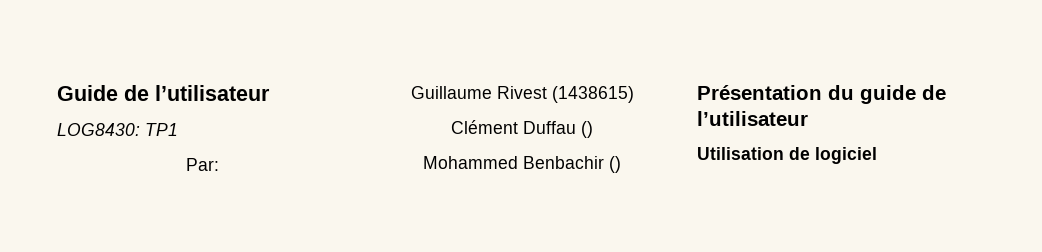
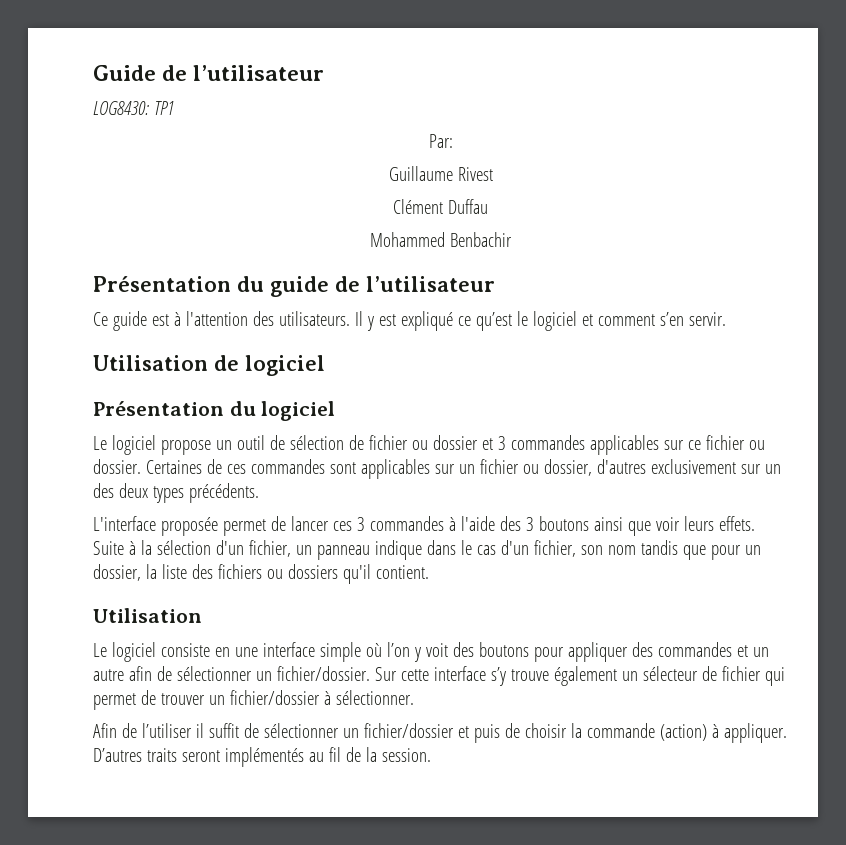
[551,86,634,103] (1438615) -> (493, 174) none
[581,121,593,138] () -> (488, 206) none
[609,156,621,173] () -> (512, 239) none
[697,147,877,164] Utilisation de logiciel -> [93,311,726,331] [93,355,325,376] [93,401,336,421] [93,435,765,455] [93,459,781,479] [93,483,259,503] [93,516,755,536] [93,540,761,560] [93,564,429,584] [93,608,202,623] [93,642,769,662] [93,666,785,686] [93,690,414,710] [93,723,787,743] [93,747,431,767] Ce guide est à l'attention des utilisateurs. Il y est expliqué ce qu’est le logiciel et comment s’en servir. // Utilisation de logiciel // Présentation du logiciel // Le logiciel propose un outil de sélection de fichier ou dossier et 3 commandes applicables sur ce fichier ou dossier. Certaines de ces commandes sont applicables sur un fichier ou dossier, d'autres exclusivement sur un des deux types précédents. // L'interface proposée permet de lancer ces 3 commandes à l'aide des 3 boutons ainsi que voir leurs effets. Suite à la sélection d'un fichier, un panneau indique dans le cas d'un fichier, son nom tandis que pour un dossier, la liste des fichiers ou dossiers qu'il contient. // Utilisation // Le logiciel consiste en une interface simple où l’on y voit des boutons pour appliquer des commandes et un autre afin de sélectionner un fichier/dossier. Sur cette interface s’y trouve également un sélecteur de fichier qui permet de trouver un fichier/dossier à sélectionner. // Afin de l’utiliser il suffit de sélectionner un fichier/dossier et puis de choisir la commande (action) à appliquer. D’autres traits seront implémentés au fil de la session.

